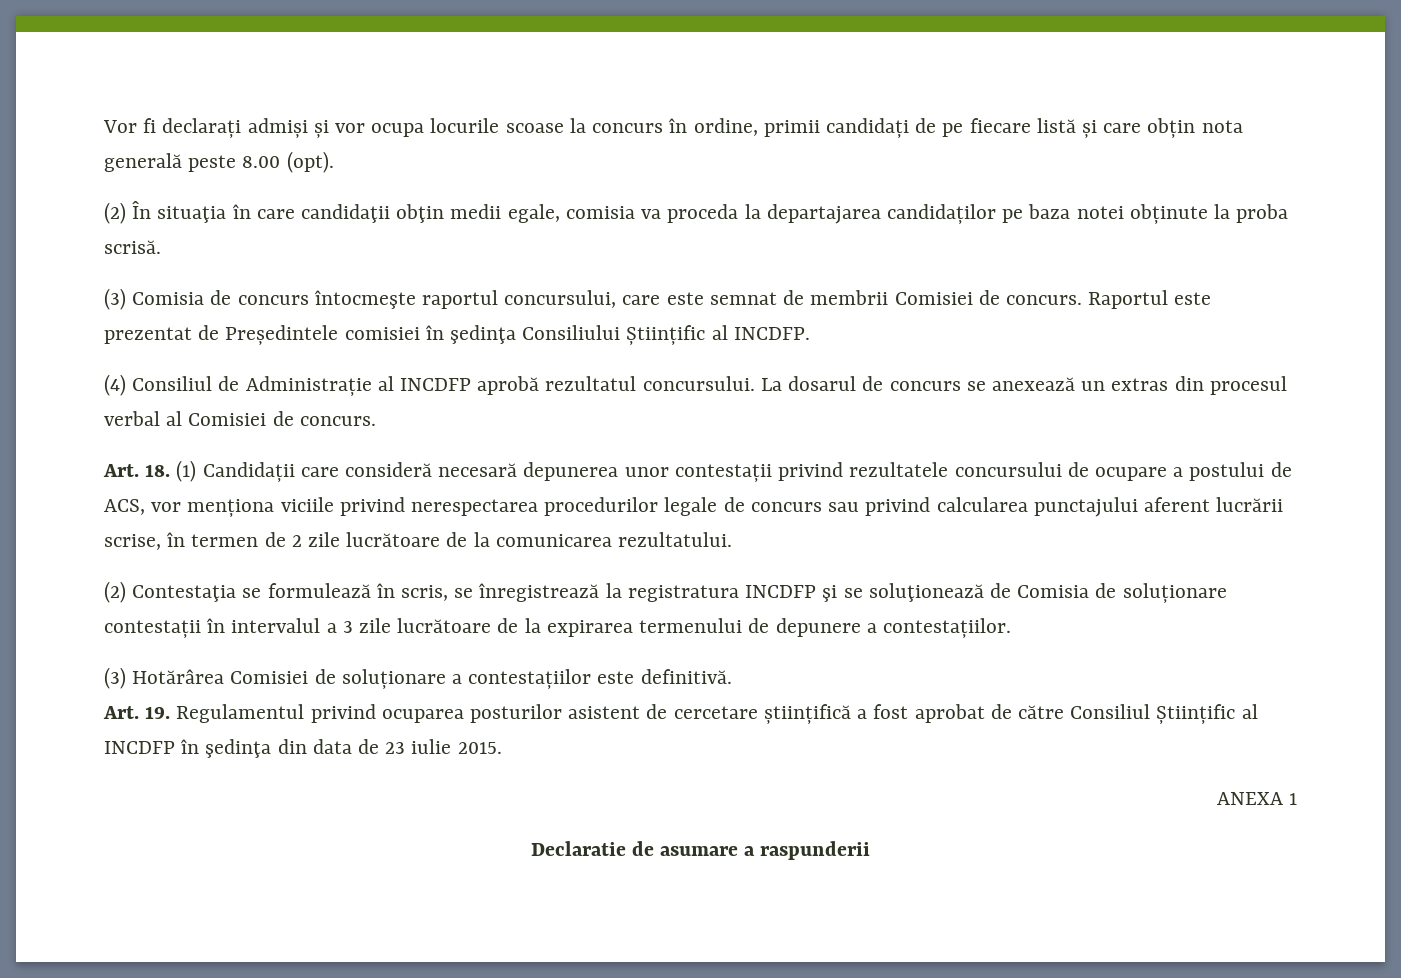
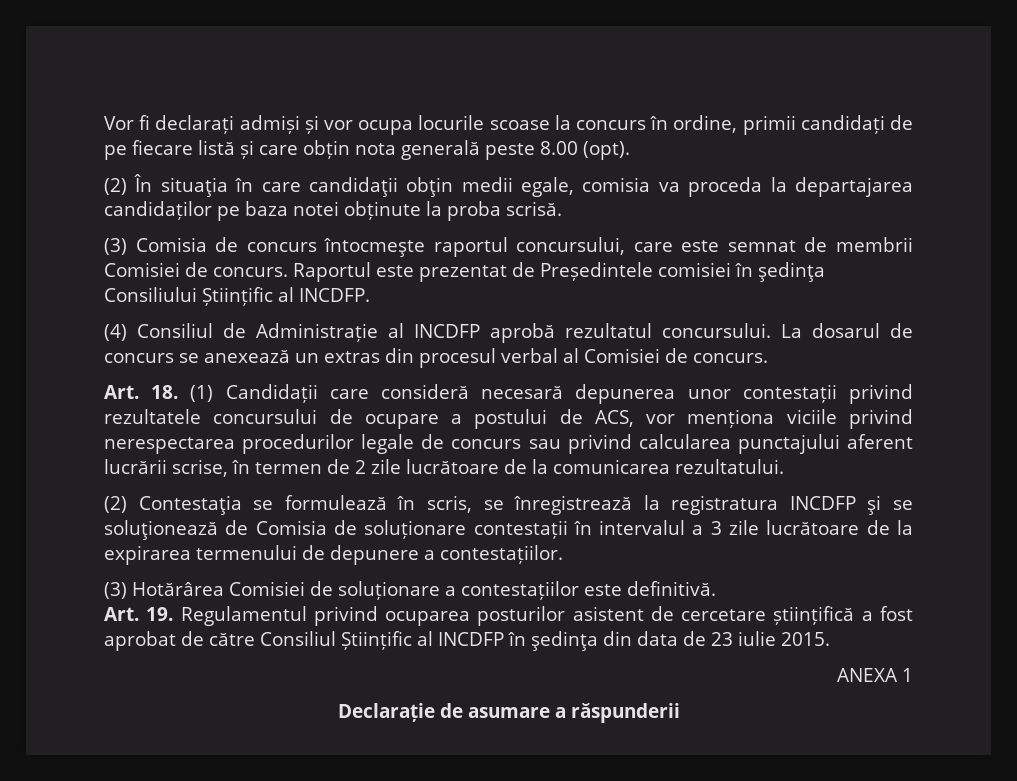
[530,841,626,856] Declaratie -> [337,703,435,722] Declarație
[760,841,871,860] raspunderii -> [570,703,680,723] răspunderii

